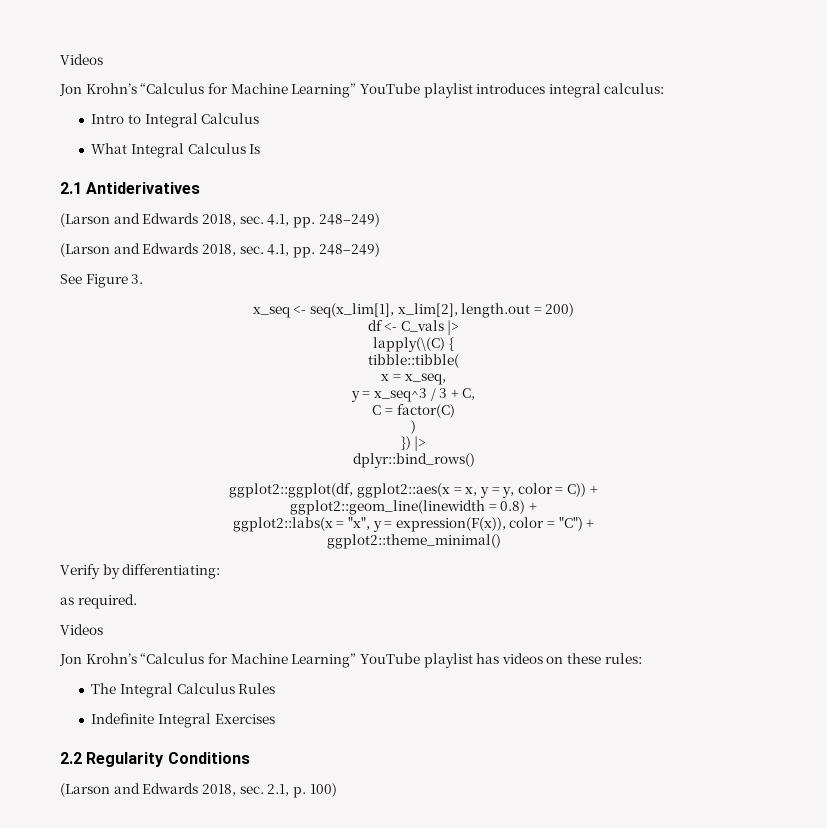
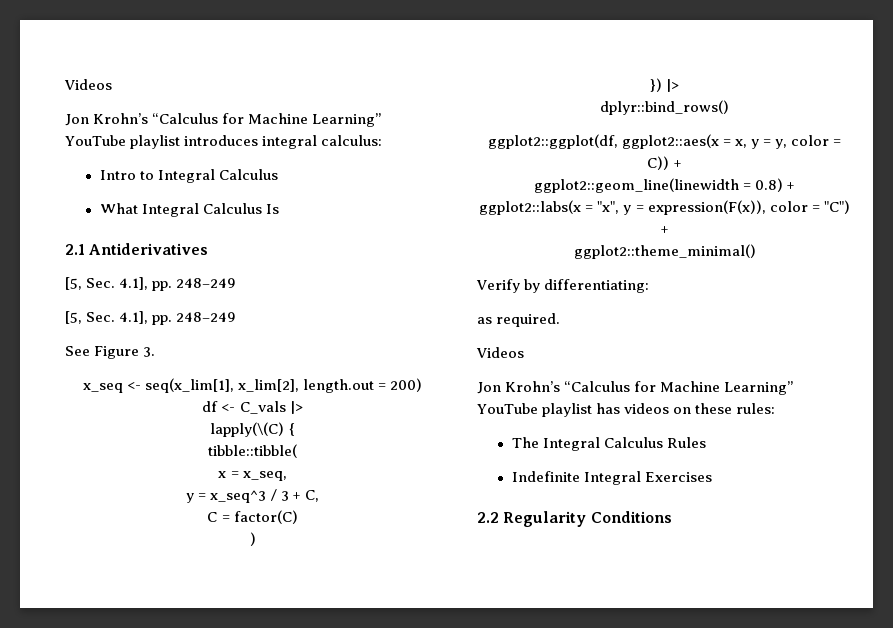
[60,213,380,228] [60,243,380,258] (Larson and Edwards 2018, sec. 4.1, pp. 248–249) // (Larson and Edwards 2018, sec. 4.1, pp. 248–249) -> [65,277,237,291] [65,311,237,325] [5, Sec. 4.1], pp. 248–249 // [5, Sec. 4.1], pp. 248–249
[60,783,337,798] // (Larson and Edwards 2018, sec. 2.1, p. 100) -> (672, 517) none

